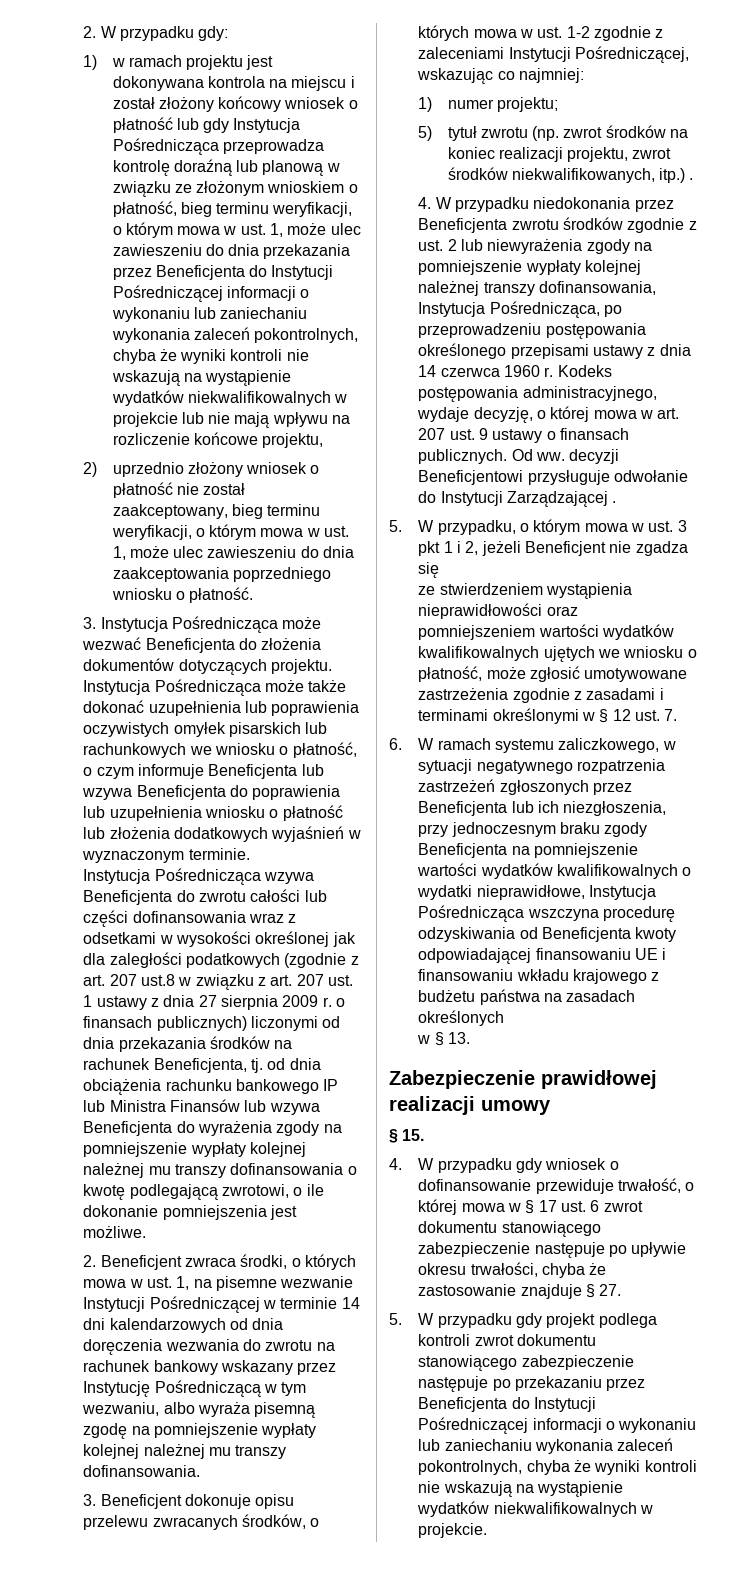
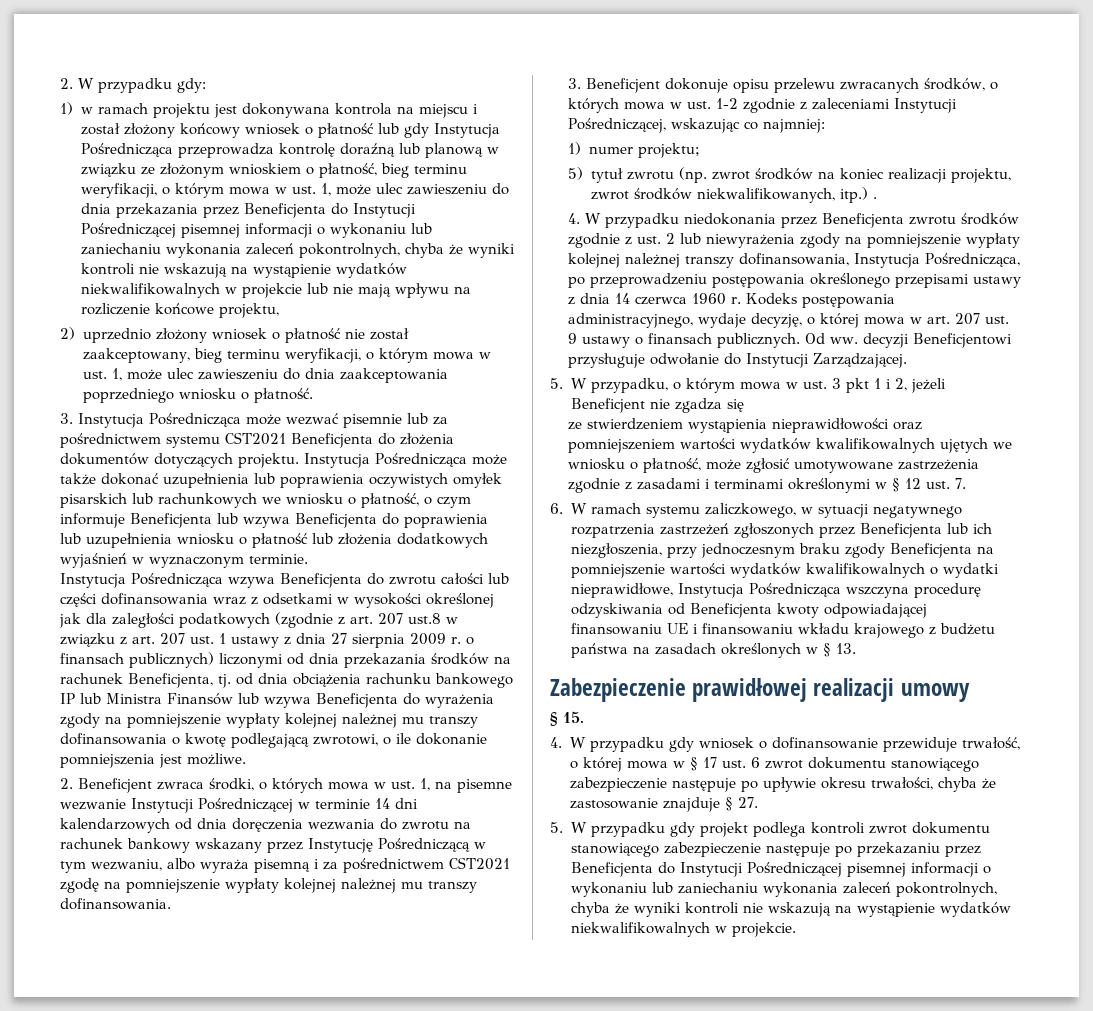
(223, 293) none -> [180,224,240,238] pisemnej
(142, 643) none -> [343,413,449,428] [60,432,287,448] pisemnie lub za pośrednictwem systemu CST2021
(316, 1410) none -> [314,857,511,873] i za pośrednictwem CST2021
[506,491,617,507] Zarządzającej . -> [813,353,908,368] Zarządzającej.
(505, 1018) // -> (801, 650) none
(529, 1425) none -> [846,863,906,877] pisemnej

